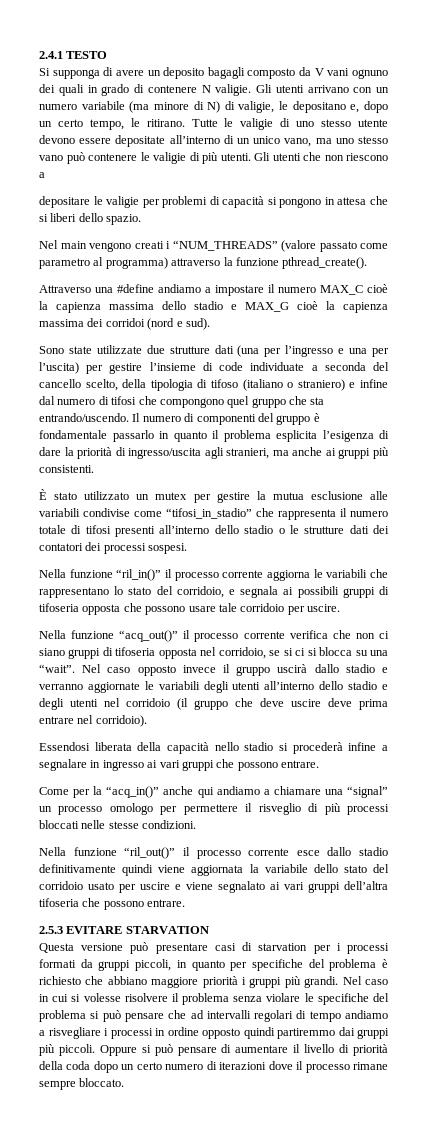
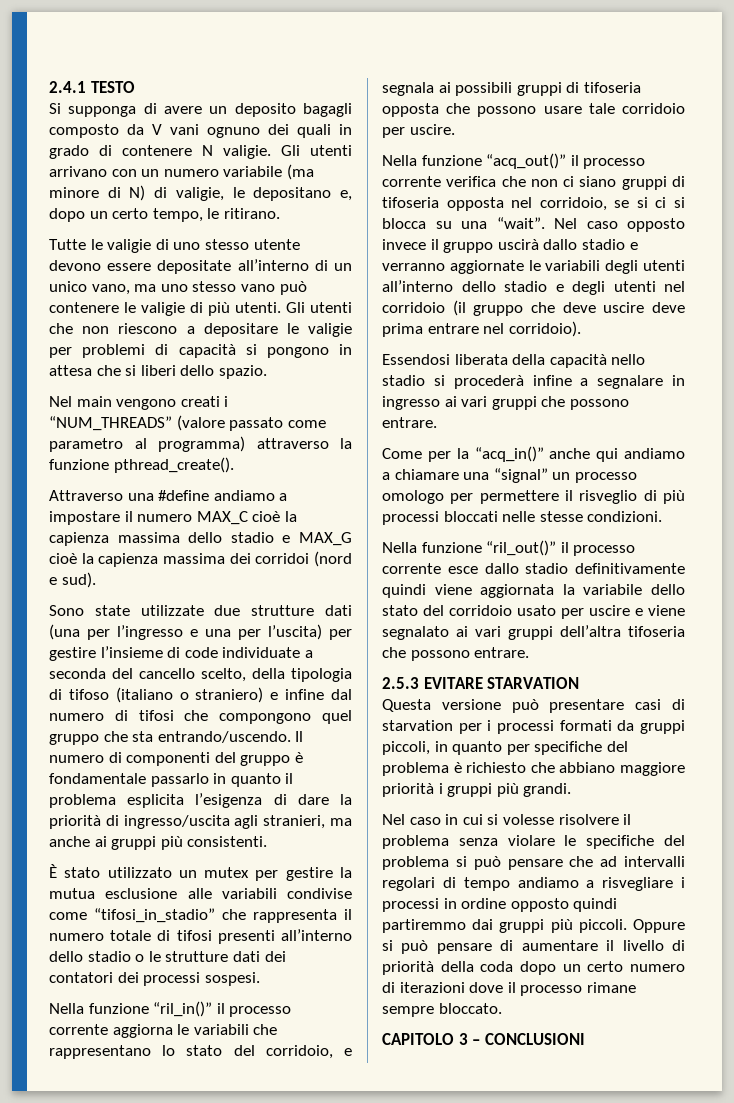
(185, 123) none -> (280, 213) //
(45, 175) // -> (195, 330) none
(339, 982) none -> (572, 790) //
(125, 1082) none -> [382,1033,585,1045] // CAPITOLO 3 – CONCLUSIONI

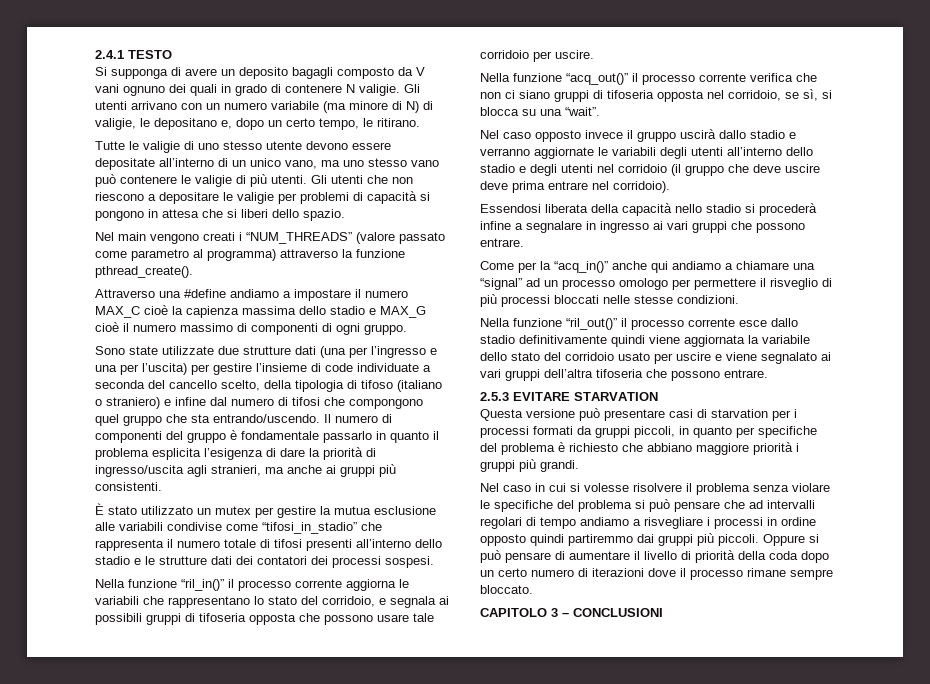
[81,551,352,567] [49,572,96,588] la capienza massima dei corridoi (nord e sud). -> [123,323,407,335] il numero massimo di componenti di ogni gruppo.
[135,954,145,962] o -> [134,558,141,565] e
[636,197,667,208] si ci -> [803,89,818,101] sì,
(545, 223) none -> (600, 111) //
(548, 475) none -> [526,278,540,287] ad

